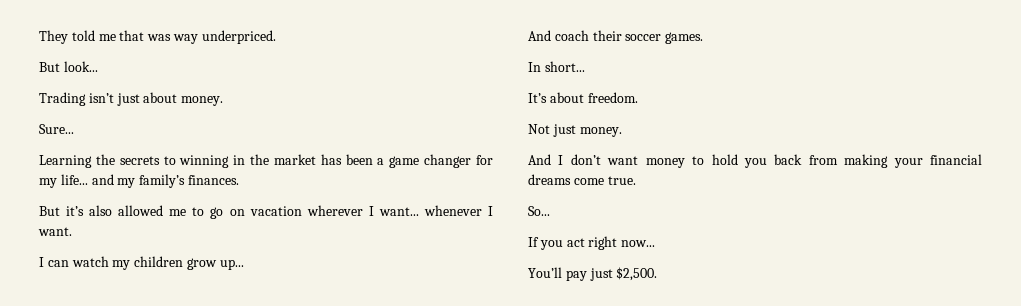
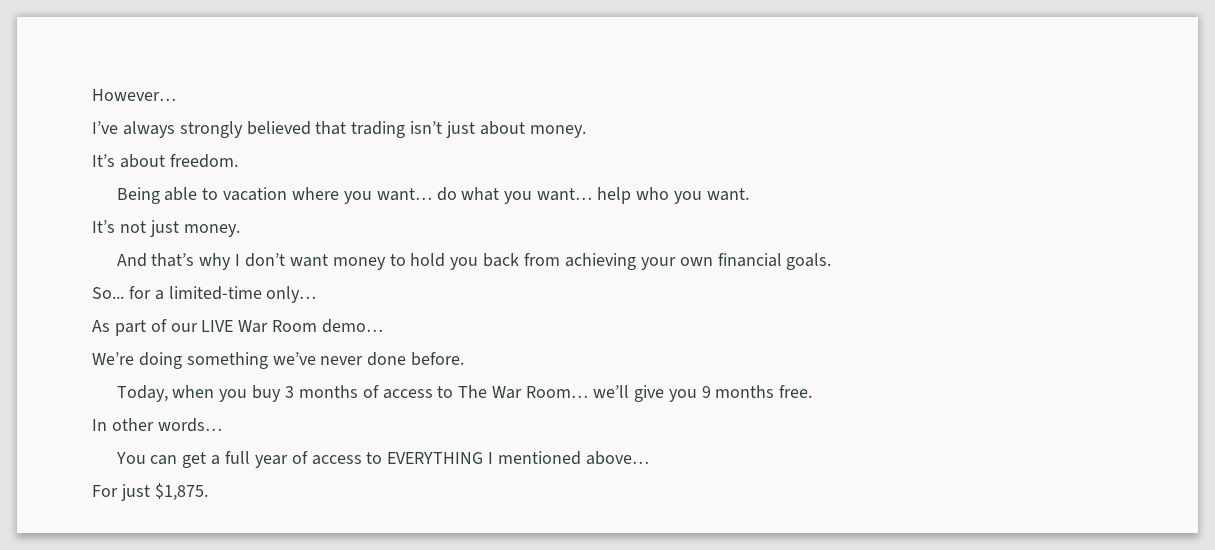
[39,30,276,44] [39,61,98,72] [39,92,224,106] [39,124,74,134] [39,154,494,168] [39,174,239,188] [39,205,494,219] [38,227,72,236] [39,256,244,270] [528,30,704,44] [528,61,585,72] [528,92,638,103] [528,124,550,134] They told me that was way underpriced. // But look... // Trading isn’t just about money. // Sure... // Learning the secrets to winning in the market has been a game changer for my life... and my family’s finances. // But it’s also allowed me to go on vacation wherever I want... whenever I want. // I can watch my children grow up... // And coach their soccer games. // In short... // It’s about freedom. // Not -> [92,89,176,101] [92,121,586,138] [92,154,238,168] [116,187,749,204] [92,220,146,233] However… // I’ve always strongly believed that trading isn’t just about money. // It’s about freedom. // Being able to vacation where you want… do what you want… help who you want. // It’s not
(551, 159) none -> [151,253,232,270] that’s why
[844,154,982,168] [528,174,636,185] [528,206,550,216] [528,236,656,250] [528,267,658,281] making your financial dreams come true. // So... // If you act right now... // You’ll pay just $2,500. -> [564,253,832,270] [92,286,317,303] [92,319,384,336] [92,352,465,369] [116,385,813,402] [92,418,222,432] [115,451,649,468] [92,483,208,501] achieving your own financial goals. // So... for a limited-time only… // As part of our LIVE War Room demo… // We’re doing something we’ve never done before. // Today, when you buy 3 months of access to The War Room… we’ll give you 9 months free. // In other words… // You can get a full year of access to EVERYTHING I mentioned above… // For just $1,875.

